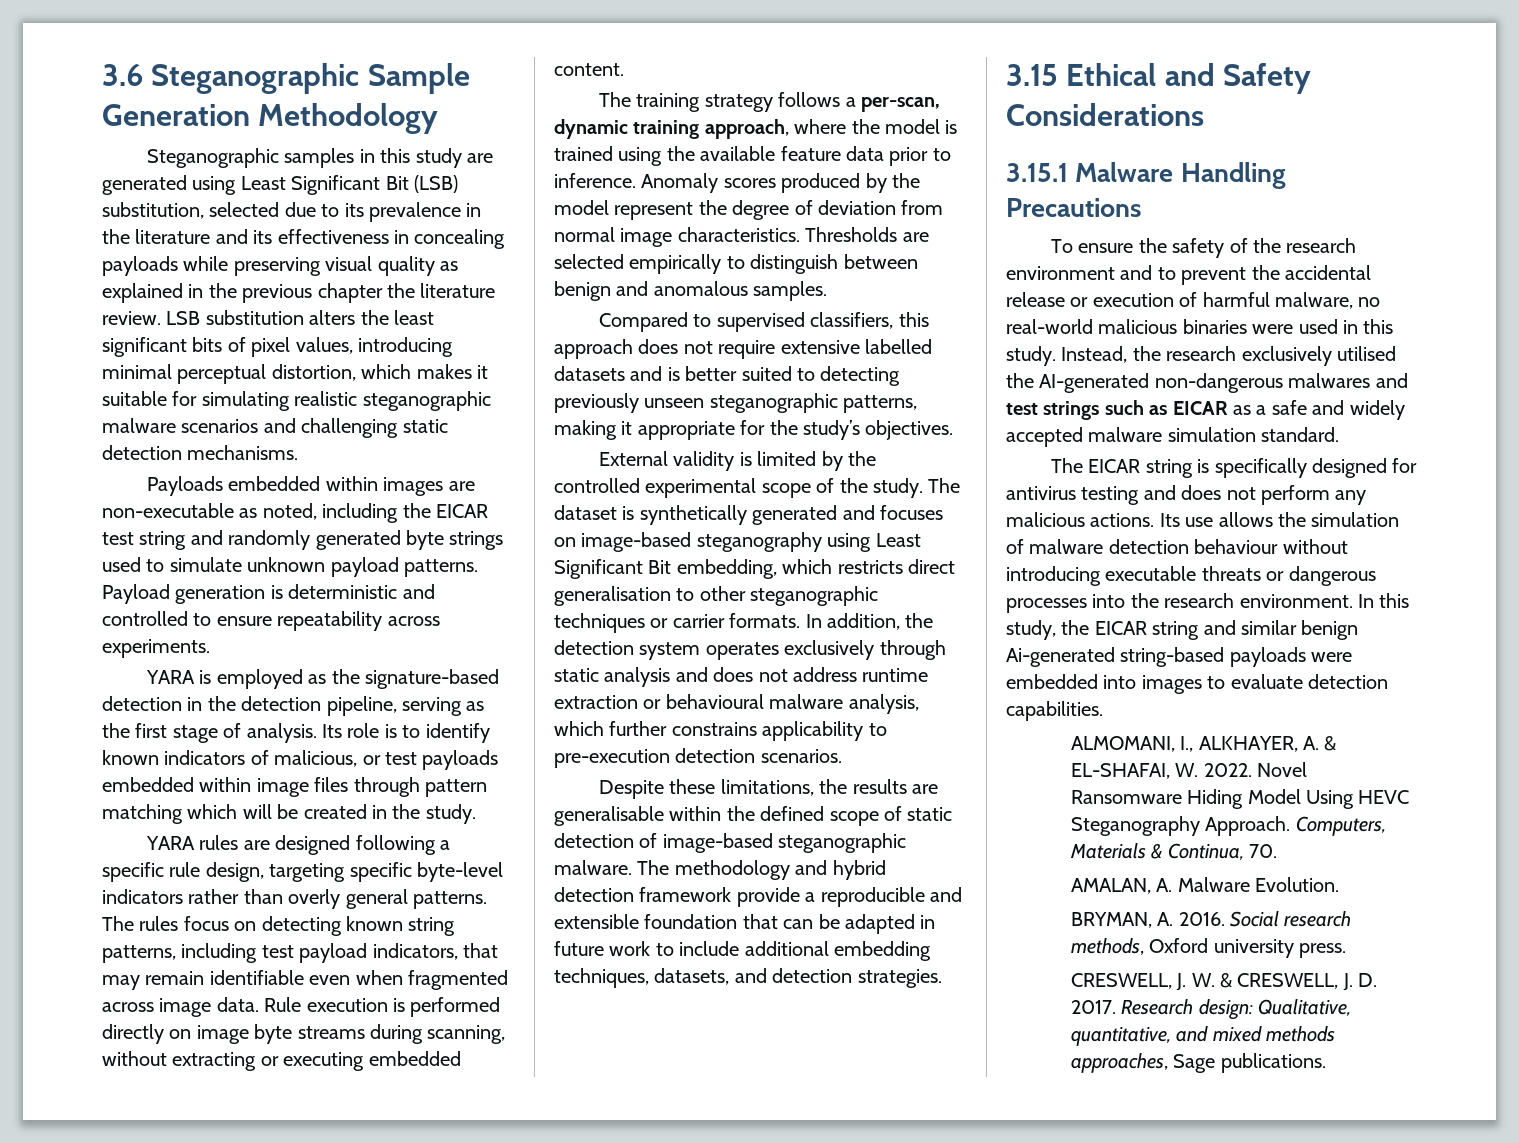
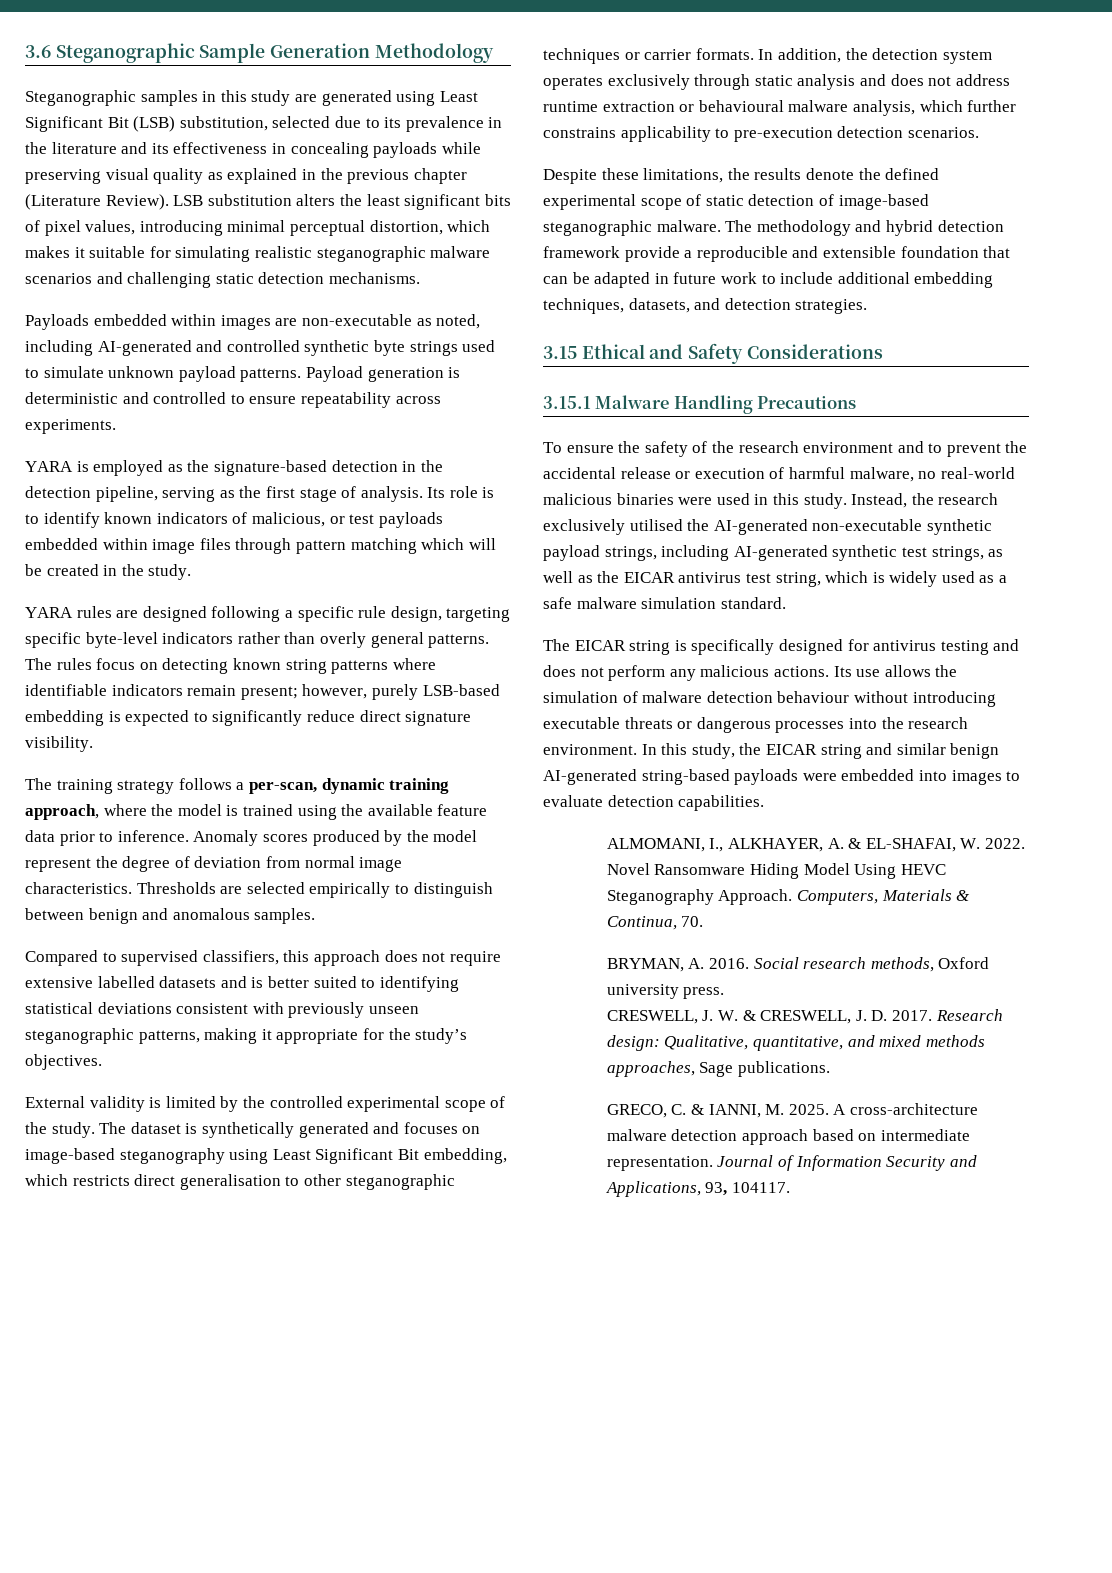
[387,283,496,298] [102,311,161,325] the literature review. -> [25,194,169,210] (Literature Review).
[402,503,488,518] [102,530,401,550] the EICAR test string and randomly generated -> [97,340,370,356] AI-generated and controlled synthetic
[102,943,498,963] [102,970,508,990] [102,997,501,1017] [102,1024,506,1044] [102,1051,461,1071] [554,63,624,76] patterns, including test payload indicators, that may remain identifiable even when fragmented across image data. Rule execution is performed directly on image byte streams during scanning, without extracting or executing embedded content. -> [331,658,436,674] [25,684,500,700] [25,710,472,726] [25,736,93,752] patterns where identifiable indicators remain present; however, purely LSB-based embedding is expected to significantly reduce direct signature visibility.
[820,366,901,386] detecting -> [379,976,459,992] [25,1002,284,1014] identifying statistical deviations consistent with
[911,784,938,794] [554,806,722,826] are generalisable within -> [805,168,854,180] denote
(825, 813) none -> [543,194,636,210] experimental
[1154,373,1408,393] [1006,400,1405,420] [1006,427,1083,447] non-dangerous malwares and test strings such as EICAR as a safe and widely accepted -> [812,519,992,535] [543,545,1004,561] [543,571,1008,587] [543,597,572,609] non-executable synthetic payload strings, including AI-generated synthetic test strings, as well as the EICAR antivirus test string, which is widely used as a safe
[1006,647,1115,667] Ai-generated -> [543,769,637,785] AI-generated
[1070,877,1340,894] // AMALAN, A. Malware Evolution. -> (704, 921) none
(1326, 1063) none -> [606,1103,978,1118] [606,1129,970,1145] [606,1155,977,1171] [605,1181,791,1197] // GRECO, C. & IANNI, M. 2025. A cross-architecture malware detection approach based on intermediate representation. Journal of Information Security and Applications, 93, 104117.

